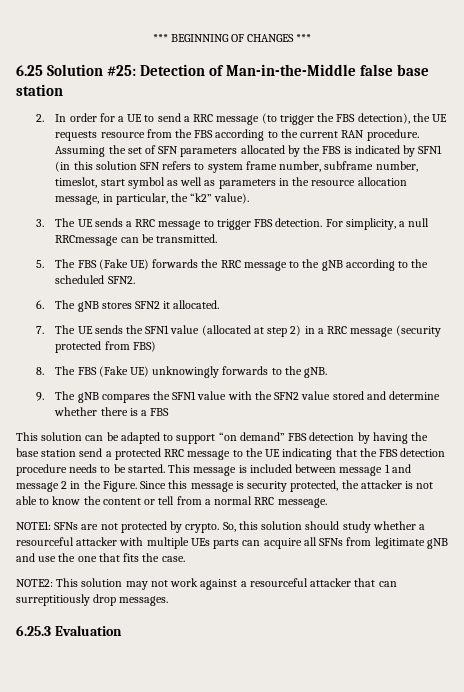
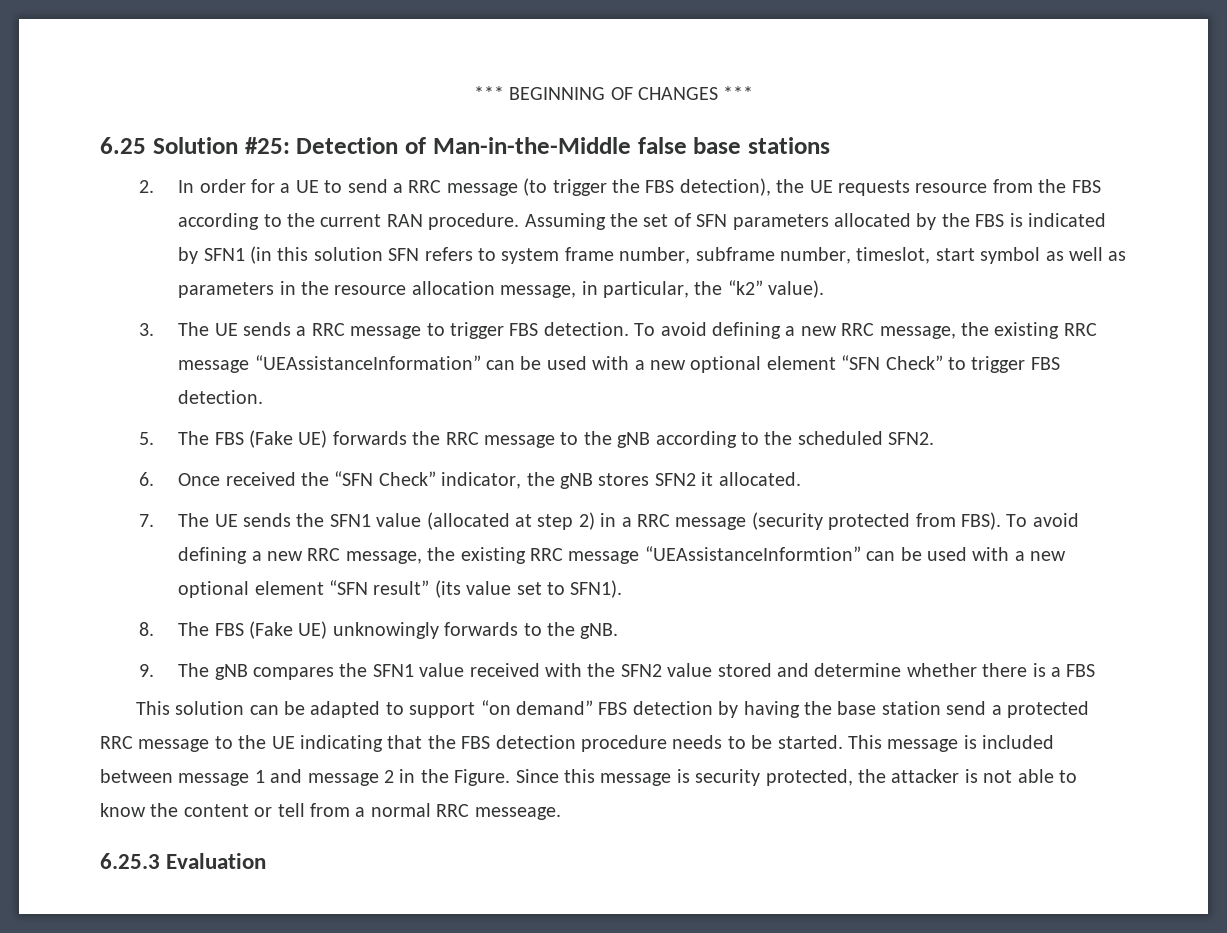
[16,84,63,96] station -> [748,137,830,154] stations
[325,218,430,230] [55,234,217,246] For simplicity, a null RRCmessage can be transmitted. -> [634,322,1097,339] [178,355,1060,373] [178,390,264,404] To avoid defining a new RRC message, the existing RRC message “UEAssistanceInformation” can be used with a new optional element “SFN Check” to trigger FBS detection.
[55,300,76,309] The -> [178,471,555,489] Once received the “SFN Check” indicator, the
[132,341,156,352] FBS) -> [961,512,1079,530] [178,546,1067,564] [178,580,623,598] FBS). To avoid defining a new RRC message, the existing RRC message “UEAssistanceInformtion” can be used with a new optional element “SFN result” (its value set to SFN1).
(227, 395) none -> [469,663,540,677] received
[16,521,426,533] [16,537,448,549] [16,553,185,562] [16,578,397,590] [16,594,169,606] // NOTE1: SFNs are not protected by crypto. So, this solution should study whether a resourceful attacker with multiple UEs parts can acquire all SFNs from legitimate gNB and use the one that fits the case. // NOTE2: This solution may not work against a resourceful attacker that can surreptitiously drop messages. -> (561, 813) none

